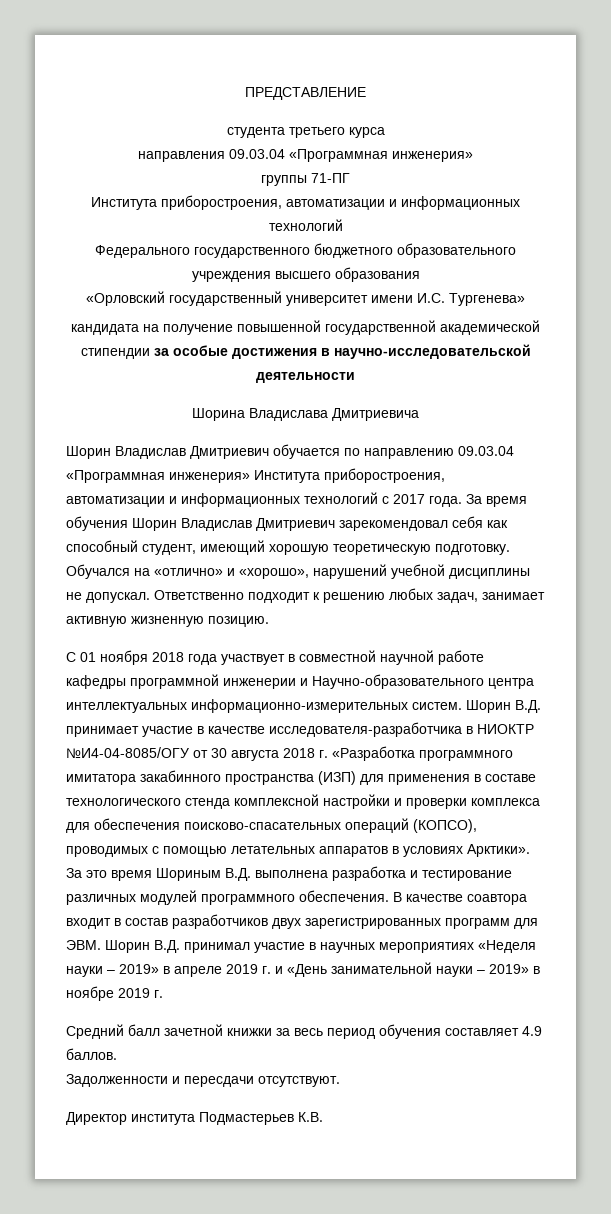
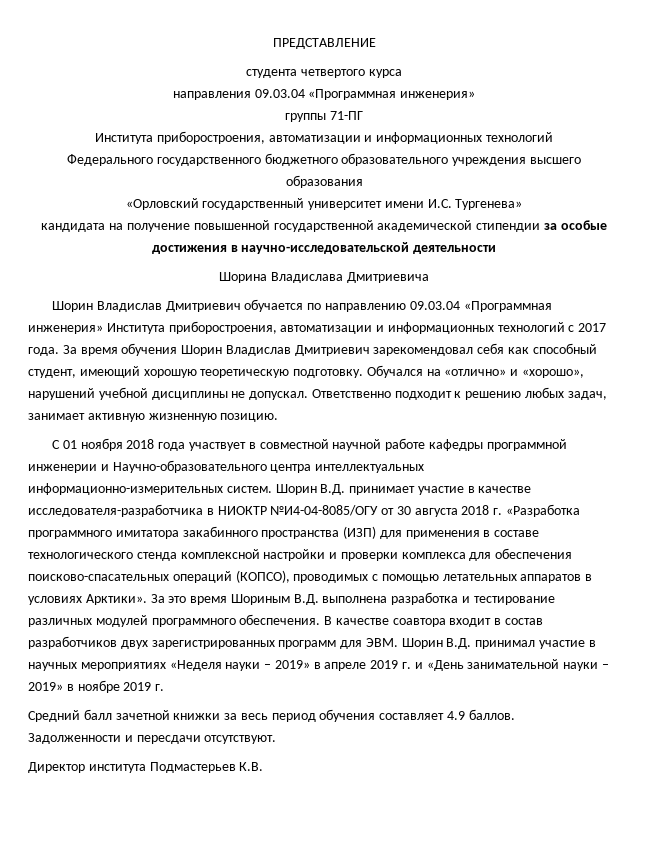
[288,127,345,138] третьего -> [301,69,365,78] четвертого

